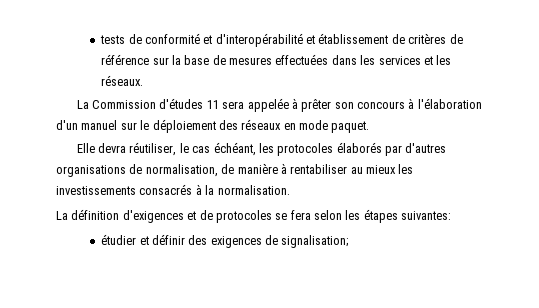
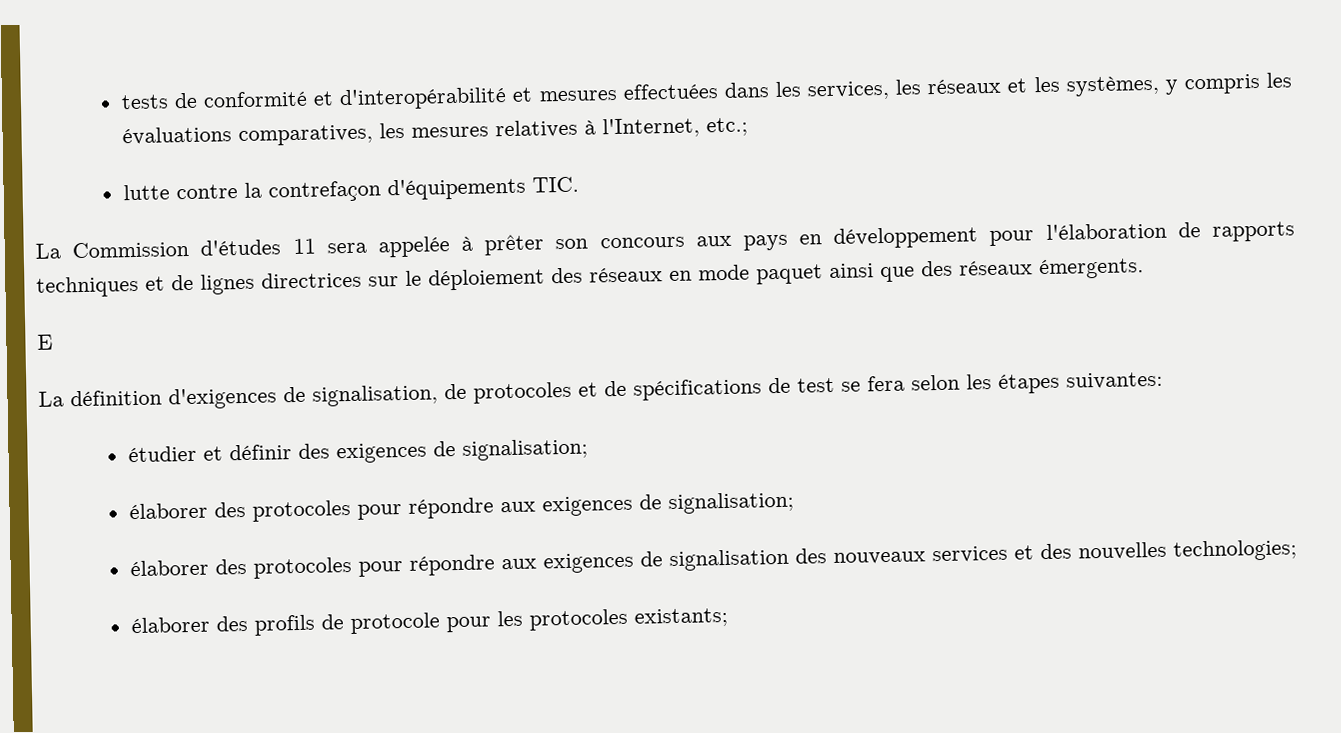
[318,33,463,44] [101,54,452,65] [101,75,144,86] établissement de critères de référence sur la base de mesures effectuées dans les services et les réseaux. -> [538,72,1293,102] [121,117,748,147] [122,176,579,203] mesures effectuées dans les services, les réseaux et les systèmes, y compris les évaluations comparatives, les mesures relatives à l'Internet, etc.; // lutte contre la contrefaçon d'équipements TIC.
[408,98,482,109] [56,120,118,130] à l'élaboration d'un manuel -> [695,221,1295,251] [36,271,362,298] aux pays en développement pour l'élaboration de rapports techniques et de lignes directrices
[331,121,370,133] [76,142,447,156] [56,163,414,177] [56,184,290,195] [56,209,272,223] paquet. // Elle devra réutiliser, le cas échéant, les protocoles élaborés par d'autres organisations de normalisation, de manière à rentabiliser au mieux les investissements consacrés à la normalisation. // La définition d'exigences et de protocoles -> [756,258,1144,285] [37,334,53,350] [38,377,835,410] paquet ainsi que des réseaux émergents. // E // La définition d'exigences de signalisation, de protocoles et de spécifications de test
(349, 241) none -> [128,491,794,522] [129,539,1297,579] [130,607,728,636] // élaborer des protocoles pour répondre aux exigences de signalisation; // élaborer des protocoles pour répondre aux exigences de signalisation des nouveaux services et des nouvelles technologies; // élaborer des profils de protocole pour les protocoles existants;

